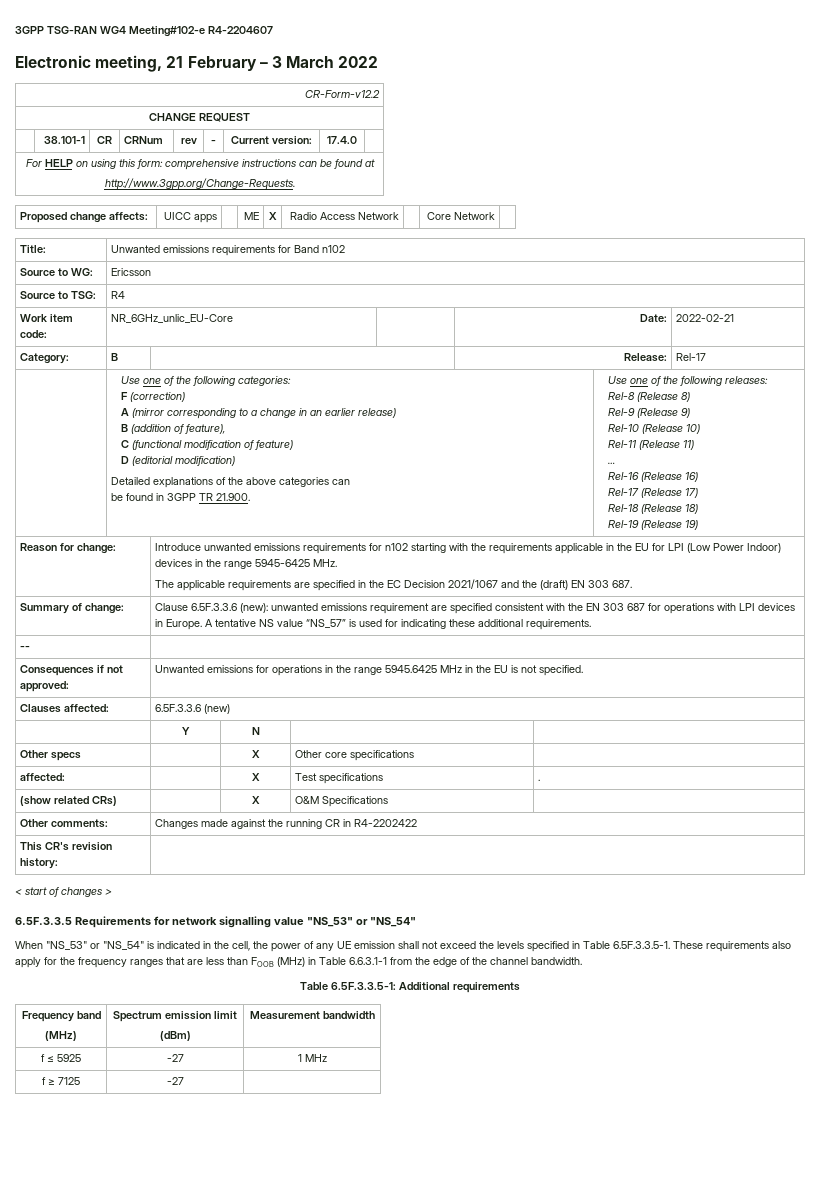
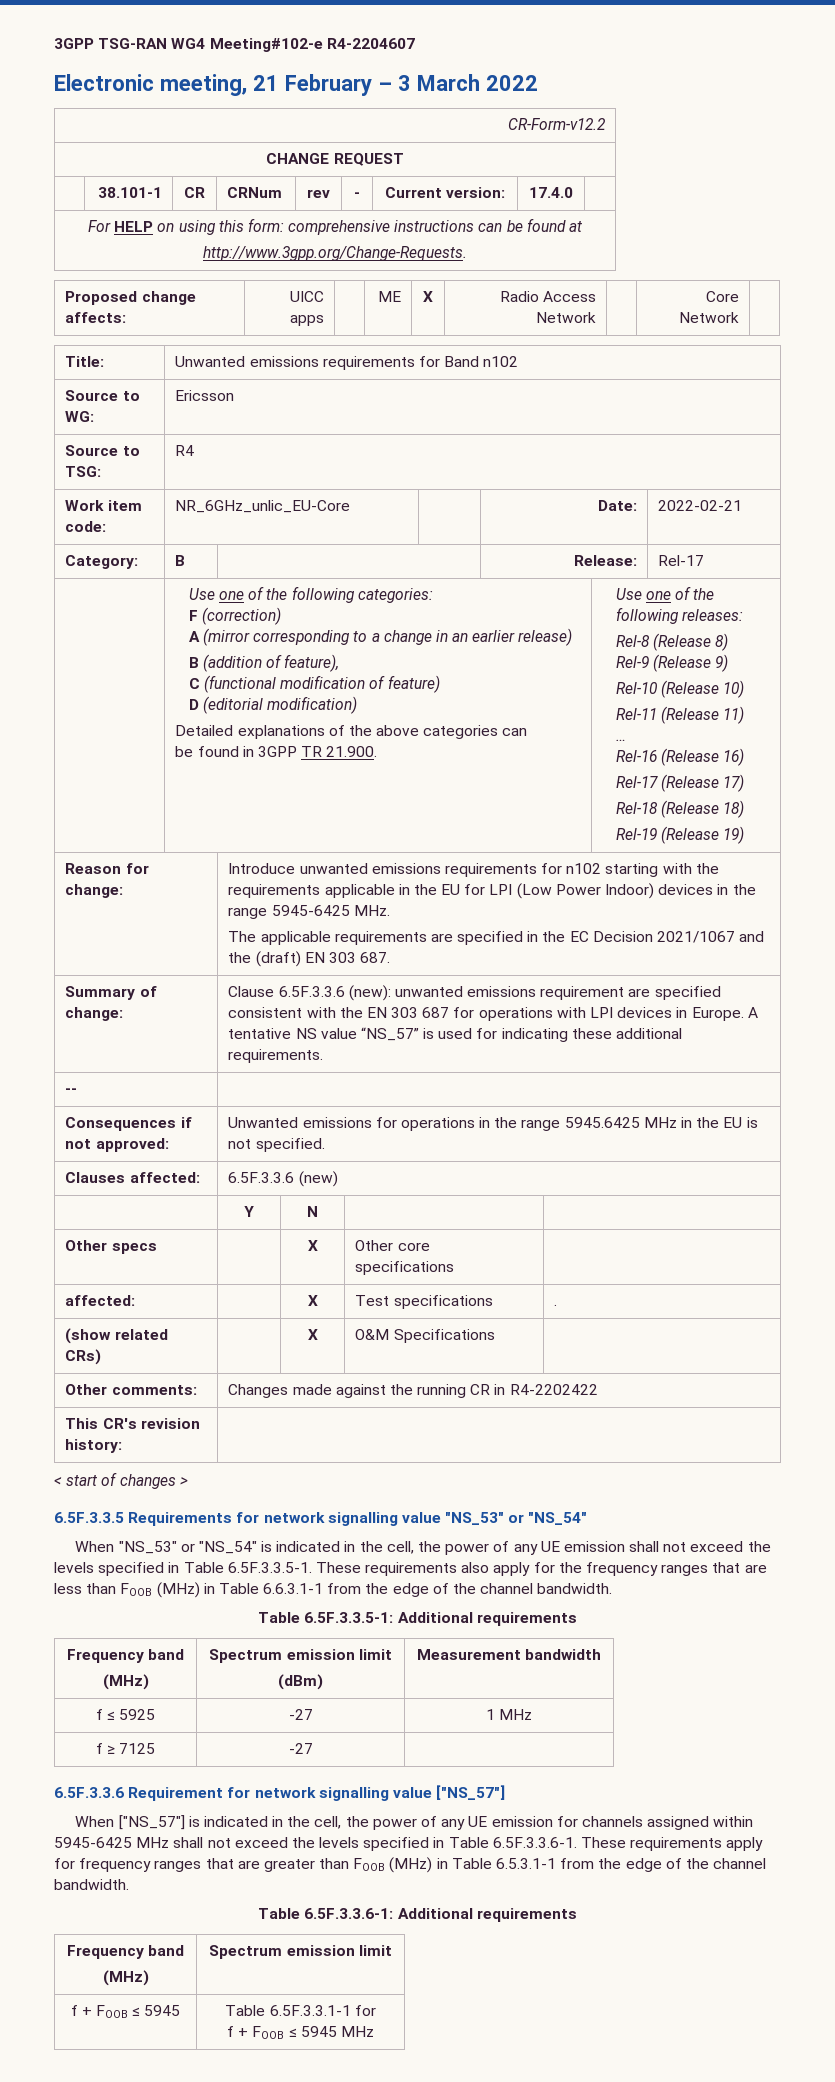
(184, 1081) none -> [54,1785,506,1801] [75,1815,754,1830] [54,1837,764,1851] [54,1857,767,1873] [54,1879,129,1890] [258,1908,577,1922] [66,1945,185,1959] [102,1970,149,1986] [209,1945,392,1959] [70,2005,181,2018] [225,2005,376,2016] [227,2026,374,2039] // 6.5F.3.3.6 Requirement for network signalling value ["NS_57"] // When ["NS_57"] is indicated in the cell, the power of any UE emission for channels assigned within 5945-6425 MHz shall not exceed the levels specified in Table 6.5F.3.3.6-1. These requirements apply for frequency ranges that are greater than FOOB (MHz) in Table 6.5.3.1-1 from the edge of the channel bandwidth. // Table 6.5F.3.3.6-1: Additional requirements // Frequency band // (MHz) | Spectrum emission limit // f + FOOB ≤ 5945 | Table 6.5F.3.3.1-1 for // f + FOOB ≤ 5945 MHz

